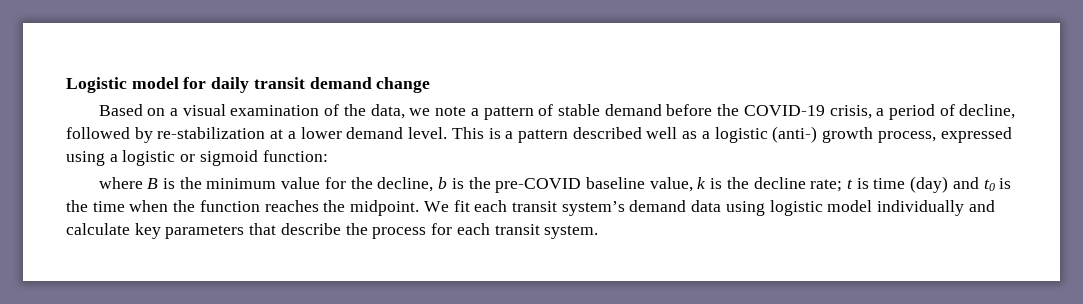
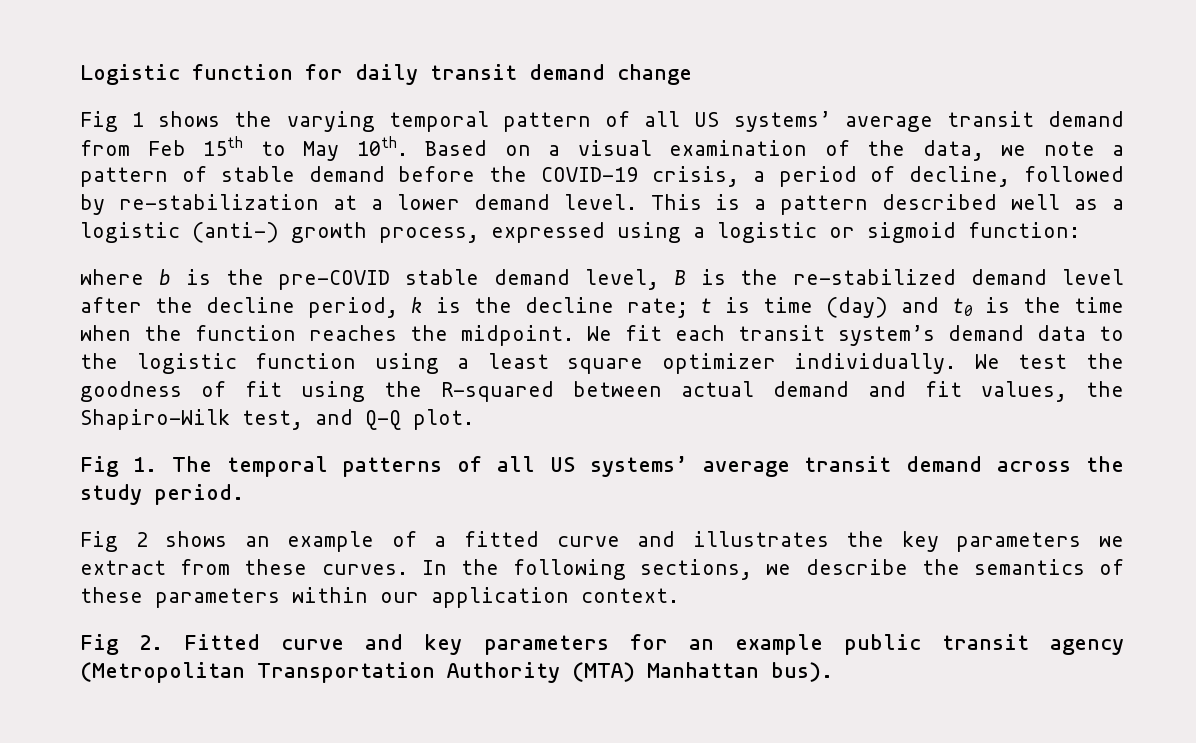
[131,77,179,89] model -> [192,64,293,80] function
(431, 85) none -> [80,111,1125,132] [80,136,408,161] Fig 1 shows the varying temporal pattern of all US systems’ average transit demand from Feb 15th to May 10th.
[147,177,693,193] B is the minimum value for the decline, b is the pre-COVID baseline value, -> [158,269,1124,290] [80,297,398,318] b is the pre-COVID stable demand level, B is the re-stabilized demand level after the decline period,
[725,200,995,216] [66,223,599,239] using logistic model individually and calculate key parameters that describe the process for each transit system. -> [1099,326,1124,341] [80,353,1124,374] [80,381,1124,402] [80,409,474,430] [80,456,1124,477] [80,484,244,505] [80,531,1124,552] [80,559,1124,580] [80,587,679,608] [80,634,1125,655] [80,662,833,683] to the logistic function using a least square optimizer individually. We test the goodness of fit using the R-squared between actual demand and fit values, the Shapiro-Wilk test, and Q-Q plot. // Fig 1. The temporal patterns of all US systems’ average transit demand across the study period. // Fig 2 shows an example of a fitted curve and illustrates the key parameters we extract from these curves. In the following sections, we describe the semantics of these parameters within our application context. // Fig 2. Fitted curve and key parameters for an example public transit agency (Metropolitan Transportation Authority (MTA) Manhattan bus).

